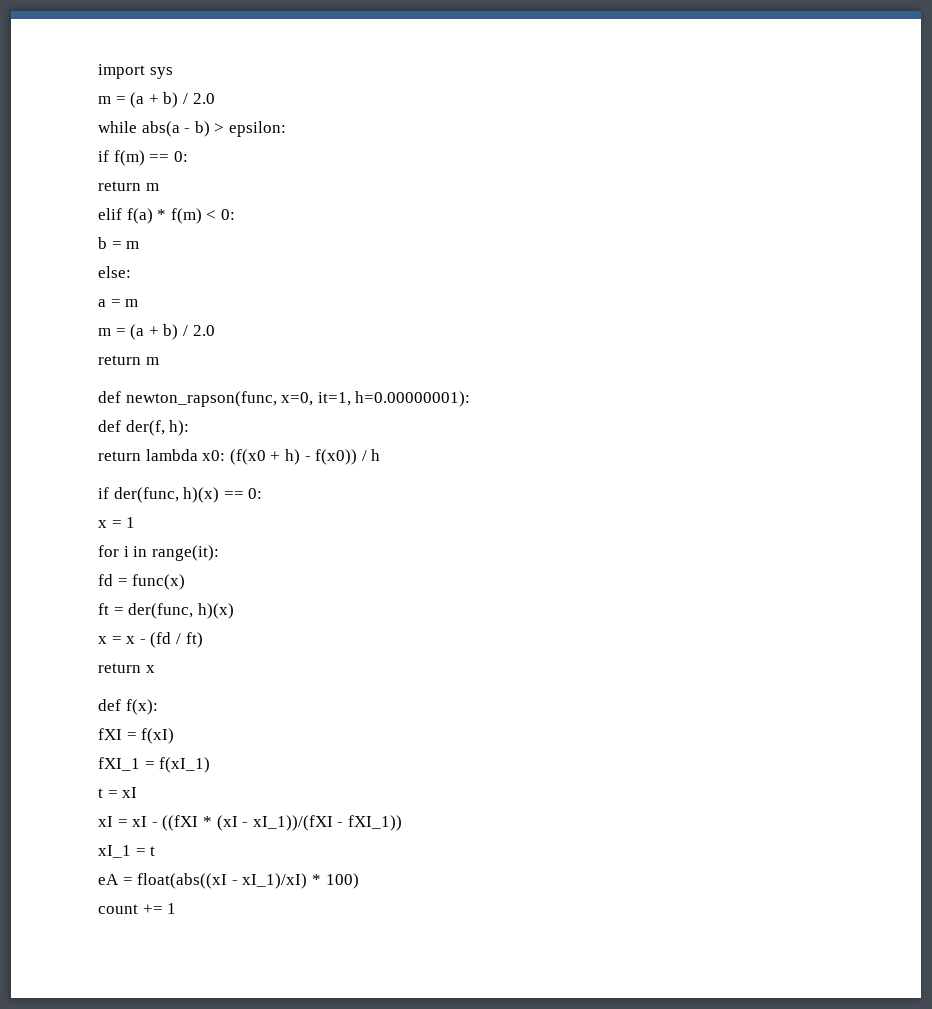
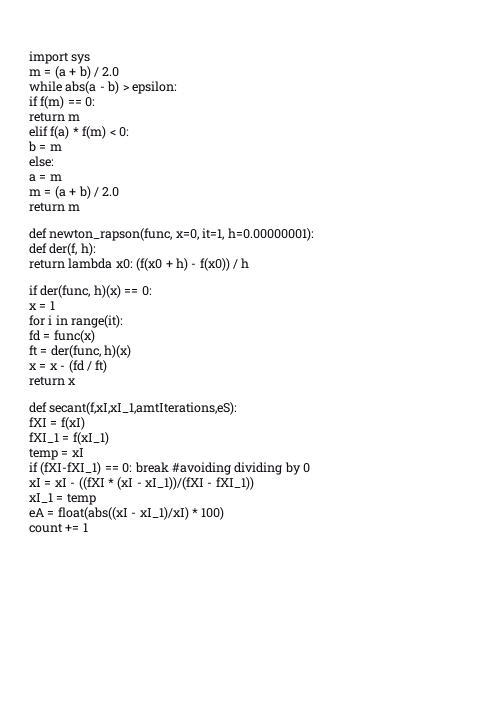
[125,699,158,715] f(x): -> [49,402,238,415] secant(f,xI,xI_1,amtIterations,eS):
[98,787,138,798] t = xI -> [29,448,84,460] [29,462,310,475] temp = xI // if (fXI-fXI_1) == 0: break #avoiding dividing by 0
[150,846,156,856] t -> [66,493,96,505] temp

